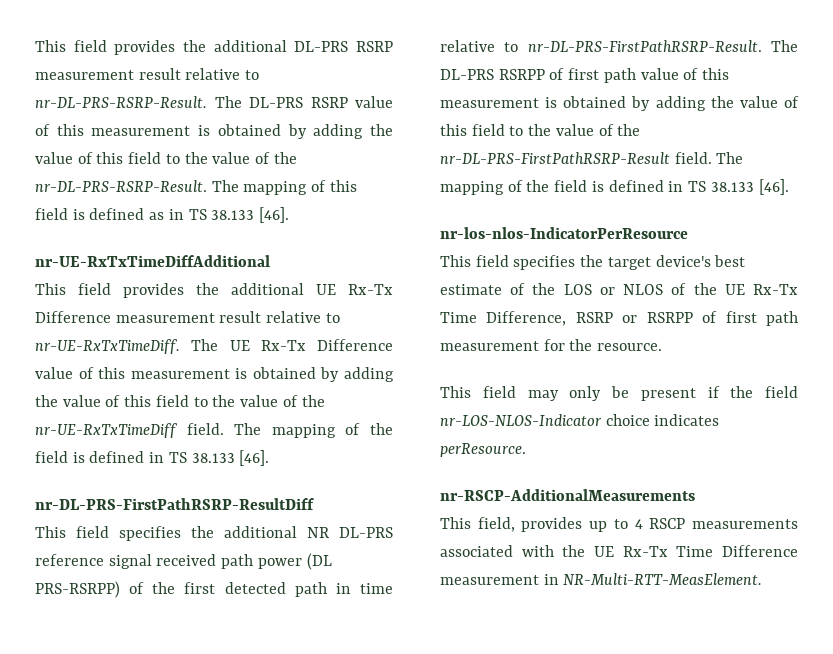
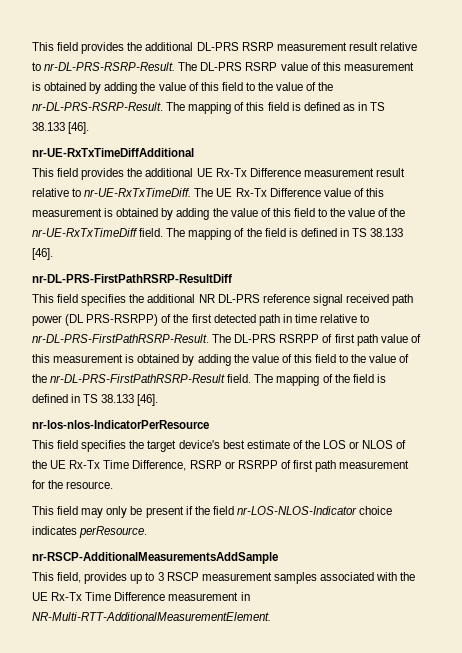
[440,489,695,501] nr-RSCP-AdditionalMeasurements -> [32,552,278,564] nr-RSCP-AdditionalMeasurementsAddSample
[634,518,798,529] 4 RSCP measurements -> [157,572,317,584] 3 RSCP measurement samples
[563,573,763,585] NR-Multi-RTT-MeasElement. -> [32,612,271,621] NR-Multi-RTT-AdditionalMeasurementElement.

